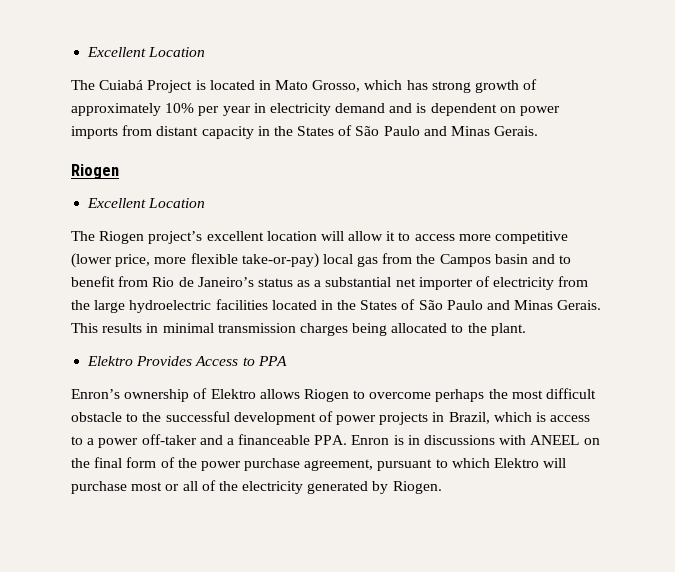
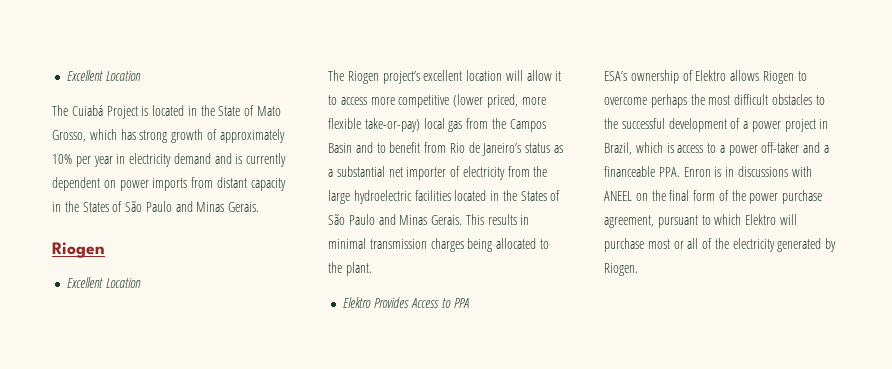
(271, 85) none -> [200,105,255,116] the State of
(427, 108) none -> [246,153,287,167] currently
[115,254,151,267] price, -> [486,94,518,108] priced,
[494,254,528,264] basin -> [328,143,352,153] Basin
[71,389,120,399] Enron’s -> [604,71,627,81] ESA’s
[71,412,122,422] obstacle -> [771,94,812,105] obstacles
[336,412,429,425] power projects -> [743,119,816,132] a power project

